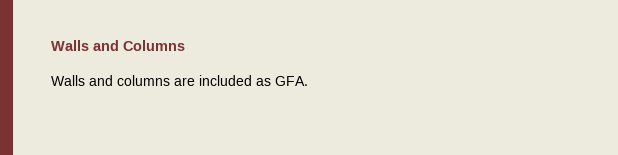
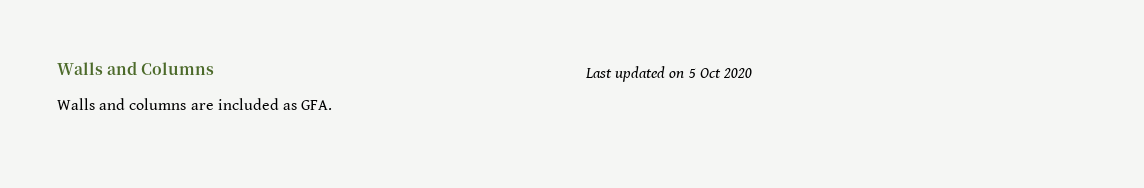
(308, 81) none -> [585,66,752,82] // Last updated on 5 Oct 2020

